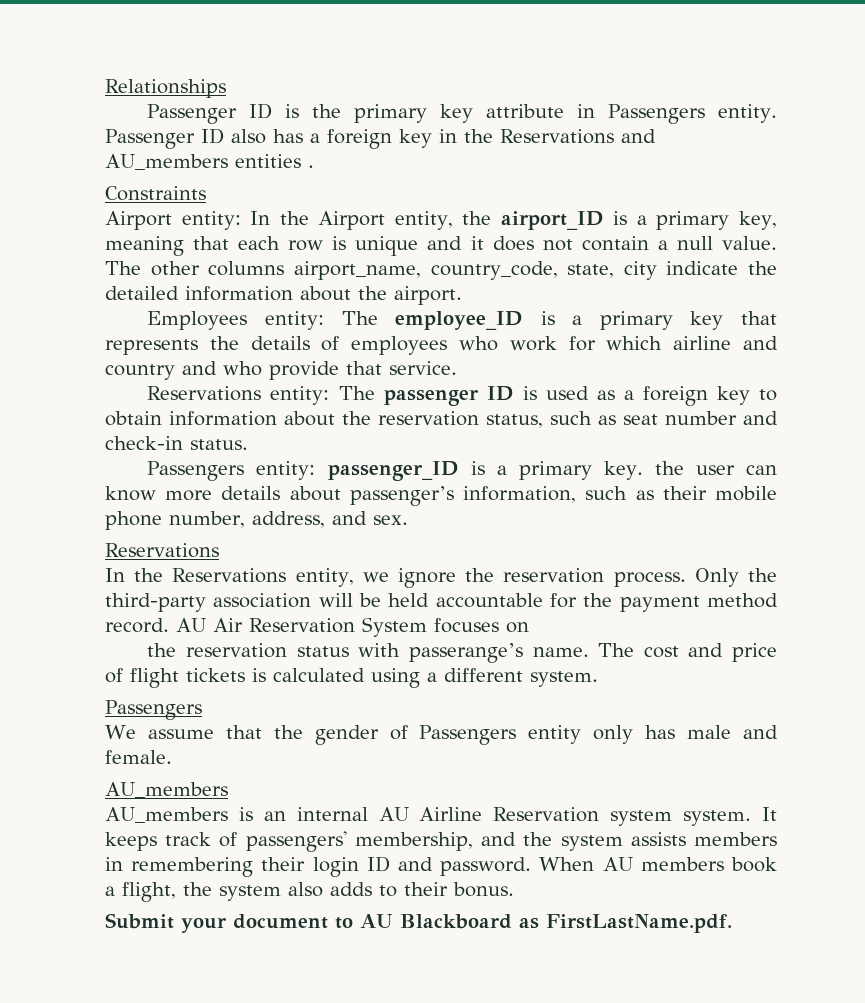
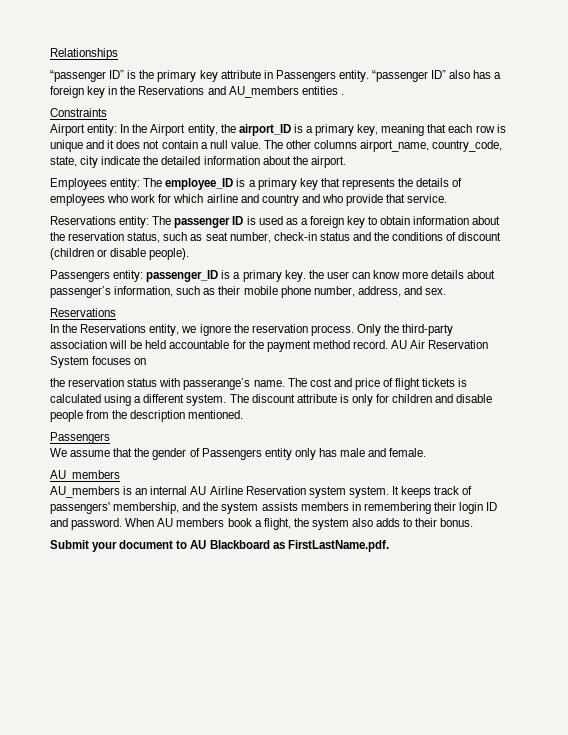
[147,103,273,124] Passenger ID -> [50,70,125,82] “passenger ID”
[105,128,224,149] Passenger ID -> [372,70,447,82] “passenger ID”
[665,411,778,425] [105,436,248,450] number and check-in status. -> [229,232,502,243] [50,248,190,260] number, check-in status and the conditions of discount (children or disable people).
(598, 679) none -> [229,394,493,406] [50,410,244,422] The discount attribute is only for children and disable people from the description mentioned.

